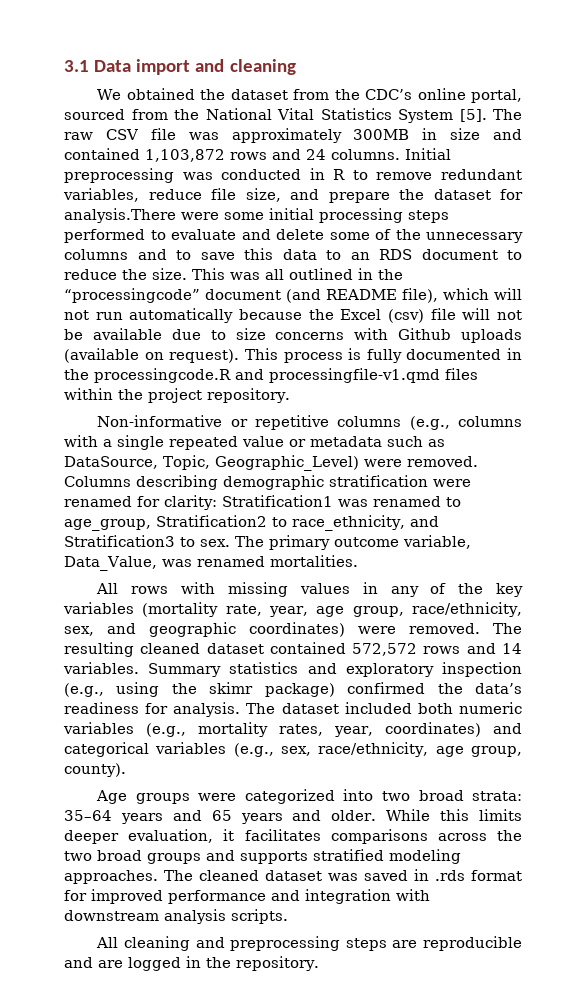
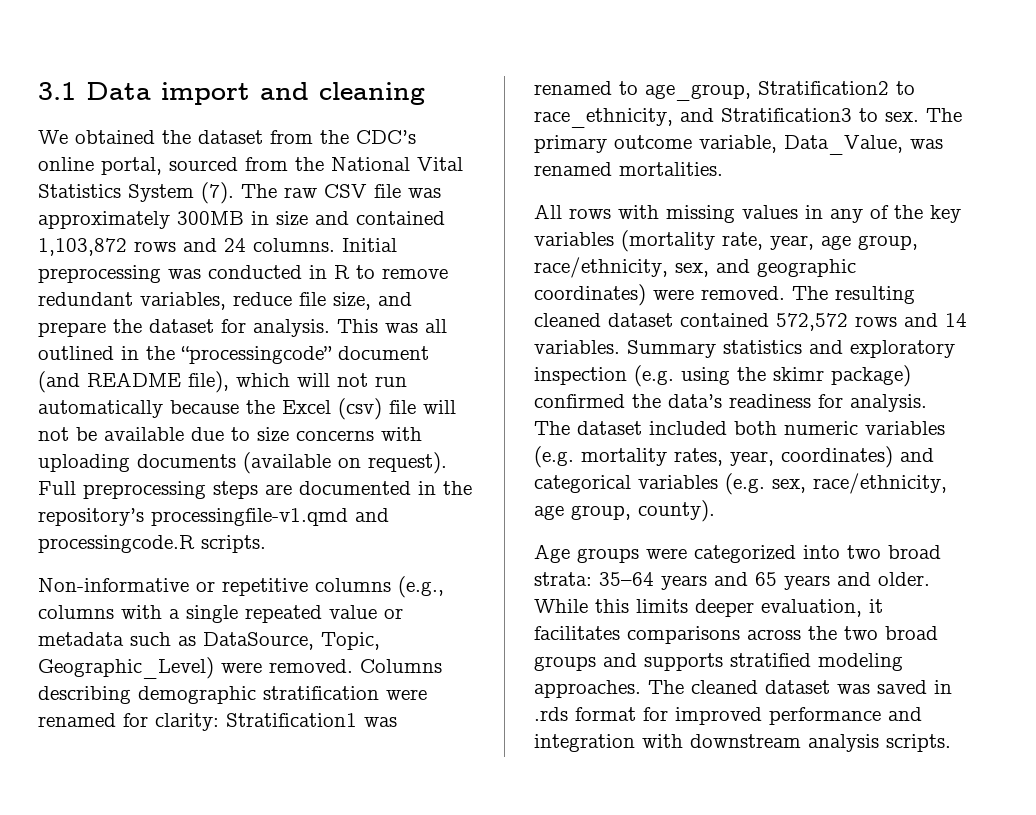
[459,109,487,122] [5]. -> [201,182,234,204] (7).
[64,208,449,223] [64,229,523,243] [64,248,522,260] [64,268,187,280] analysis.There were some initial processing steps performed to evaluate and delete some of the unnecessary columns and to save this data to an RDS document to reduce the size. -> [253,319,330,337] analysis.
[398,328,522,343] Github uploads -> [38,454,236,472] uploading documents
[244,348,522,363] [64,368,478,383] [64,388,290,403] This process is fully documented in the processingcode.R and processingfile-v1.qmd files within the project repository. -> [38,481,472,499] [38,508,389,526] [38,535,266,553] Full preprocessing steps are documented in the repository’s processingfile-v1.qmd and processingcode.R scripts.
[64,683,104,697] (e.g., -> [634,365,674,387] (e.g.
[146,723,187,737] (e.g., -> [534,446,574,468] (e.g.
[233,743,274,757] (e.g., -> [725,473,765,495] (e.g.
[96,936,522,951] [64,956,319,971] // All cleaning and preprocessing steps are reproducible and are logged in the repository. -> (951, 743) none

